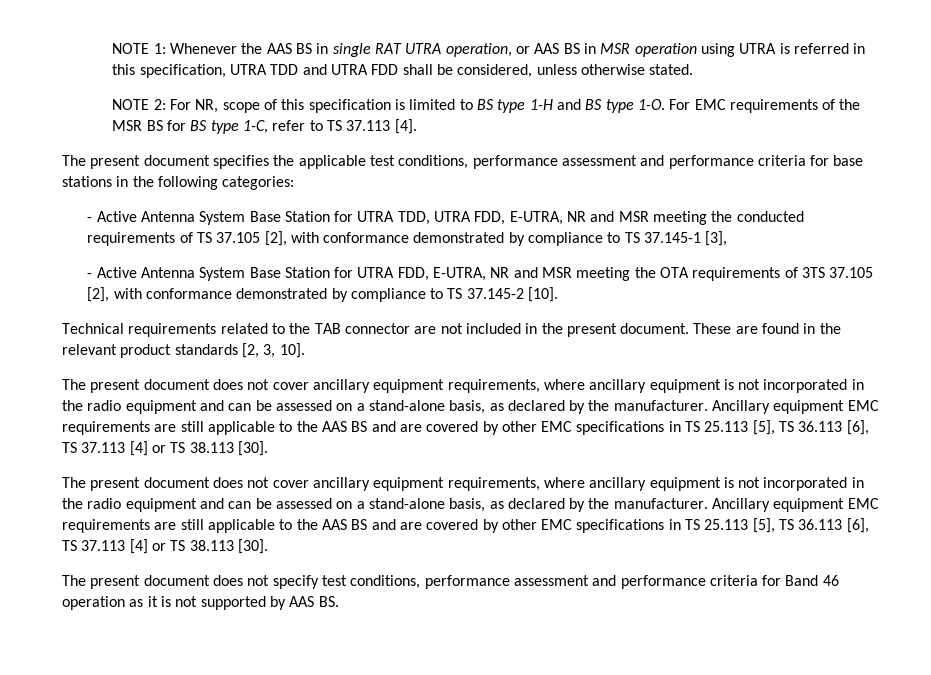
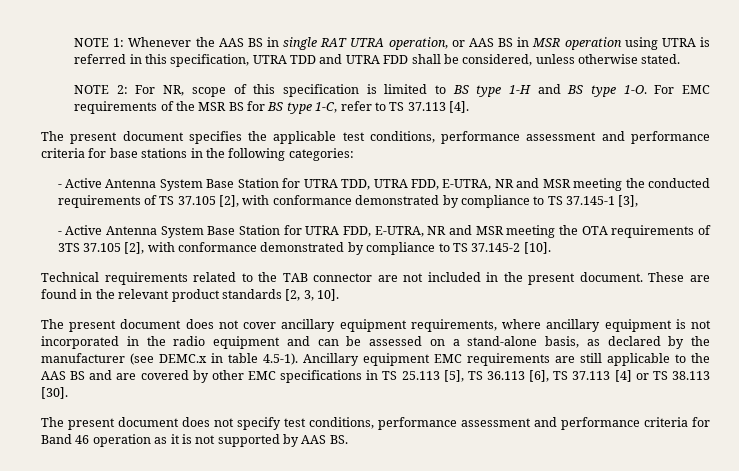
[613,400,879,414] [62,420,869,435] [62,441,268,456] [62,477,864,491] [62,498,708,512] manufacturer. Ancillary equipment EMC requirements are still applicable to the AAS BS and are covered by other EMC specifications in TS 25.113 [5], TS 36.113 [6], TS 37.113 [4] or TS 38.113 [30]. // The present document does not cover ancillary equipment requirements, where ancillary equipment is not incorporated in the radio equipment and can be assessed on a stand-alone basis, as declared by the manufacturer. -> [41,353,298,365] manufacturer (see DEMC.x in table 4.5-1).

